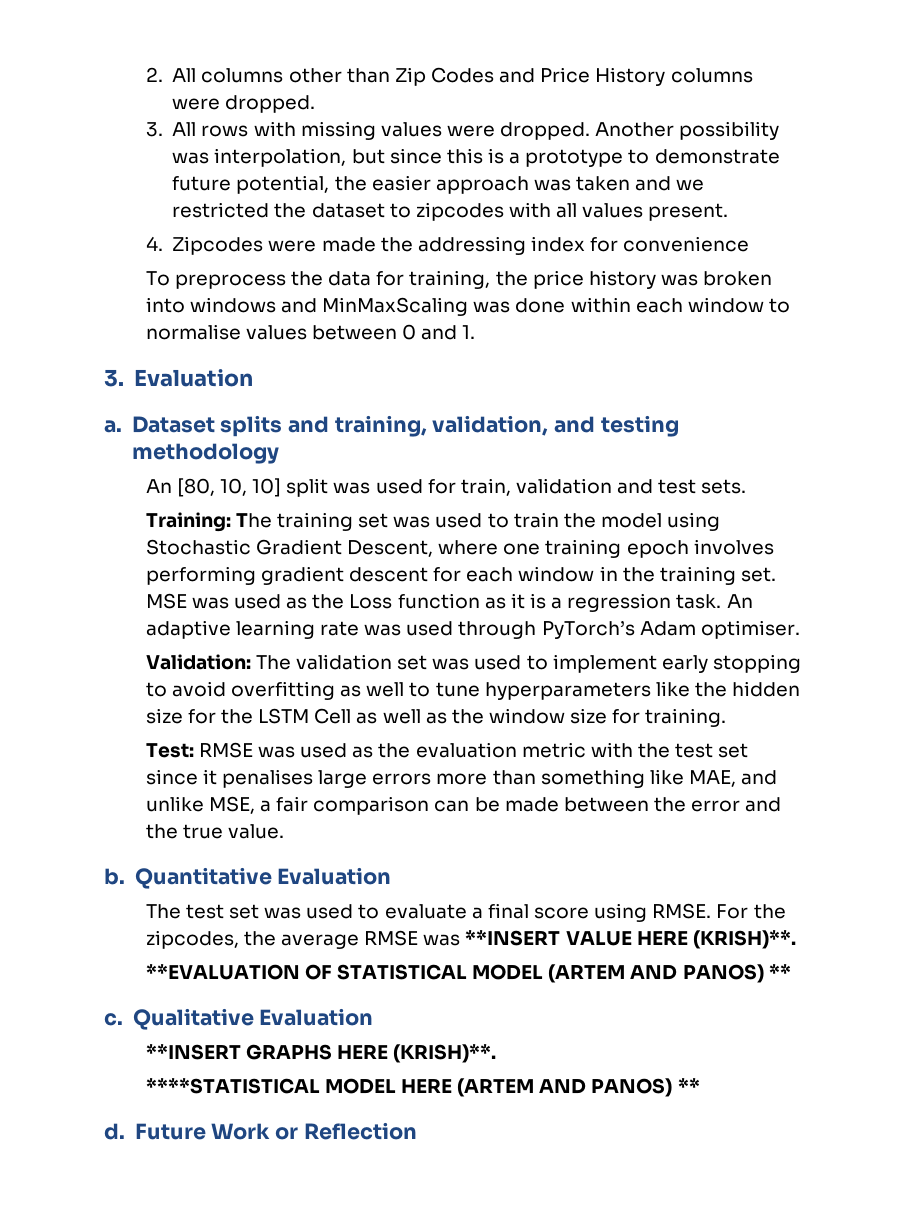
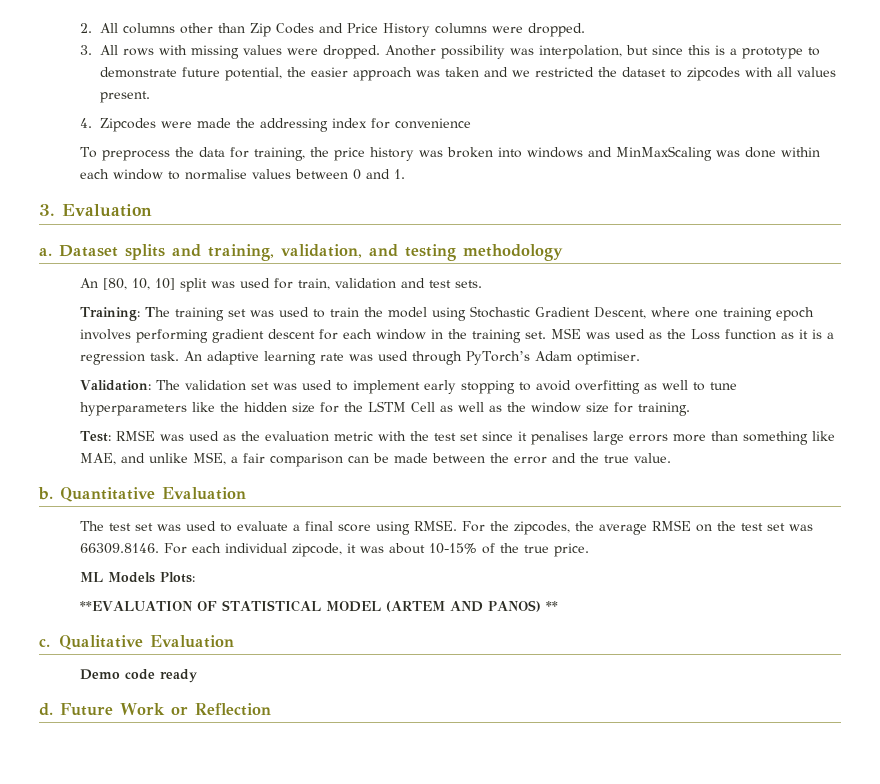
[423,930,796,949] was **INSERT VALUE HERE (KRISH)**. -> [695,521,813,532] [79,543,589,557] [79,572,195,583] on the test set was 66309.8146. For each individual zipcode, it was about 10-15% of the true price. // ML Models Plots:
[145,1044,497,1063] [145,1078,700,1097] **INSERT GRAPHS HERE (KRISH)**. // ****STATISTICAL MODEL HERE (ARTEM AND PANOS) ** -> [79,669,197,683] Demo code ready

